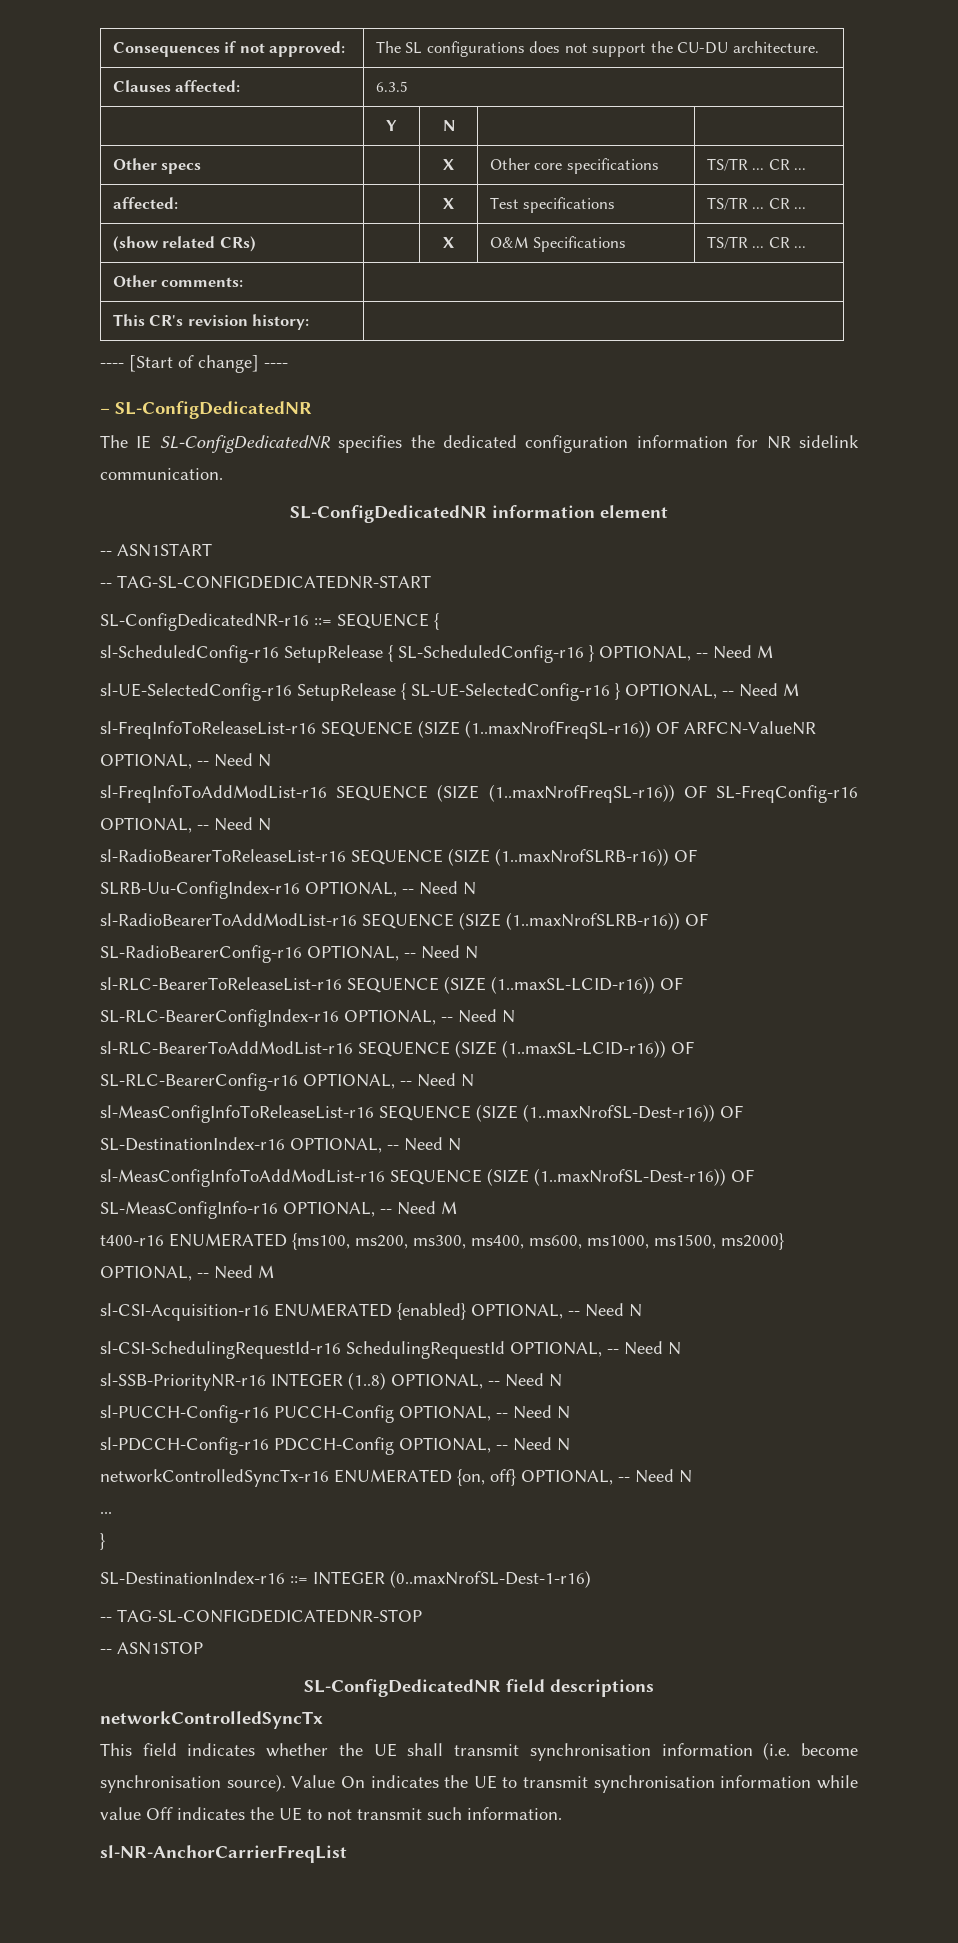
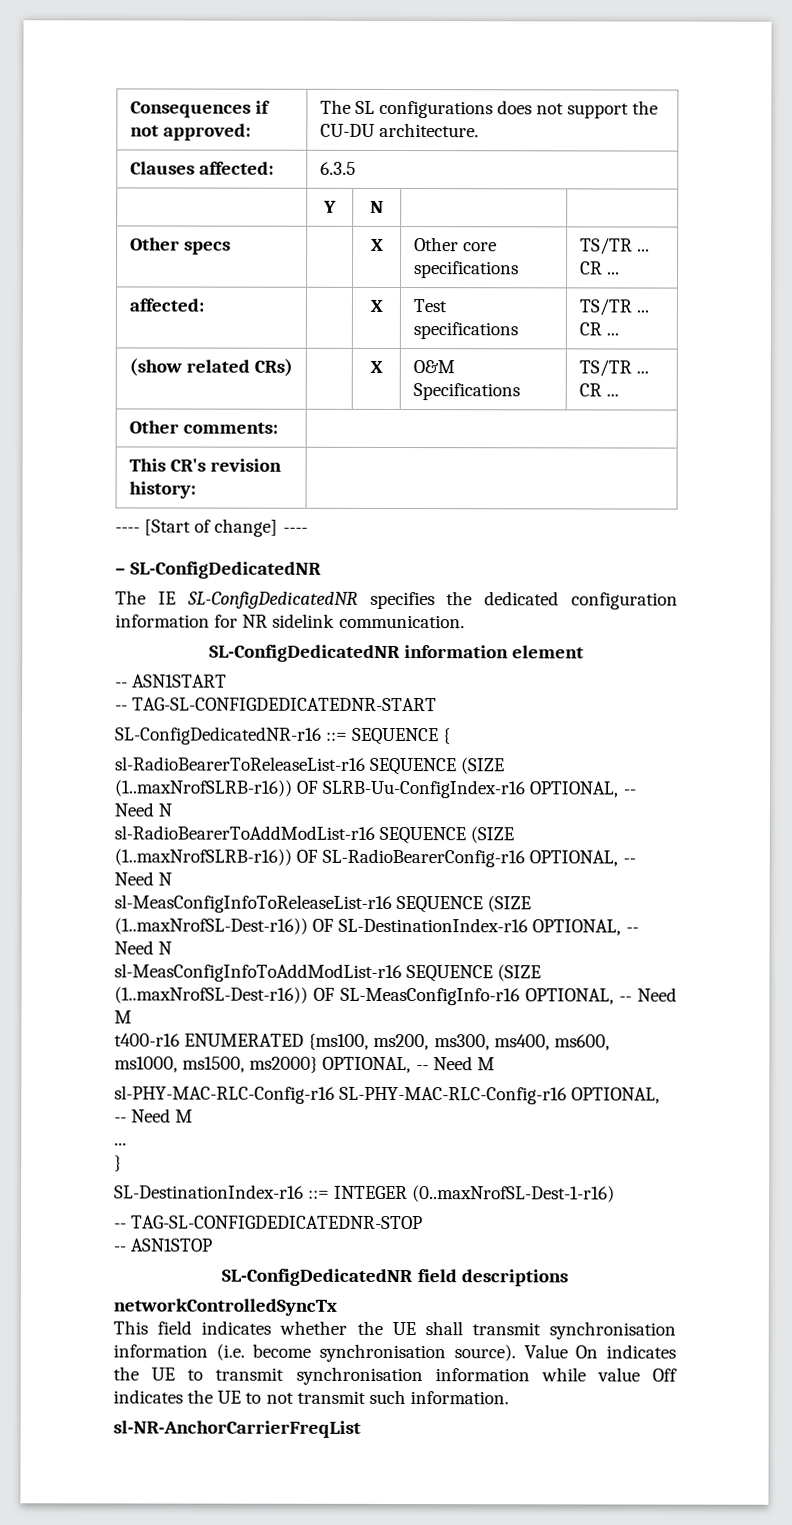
[100,645,773,663] [100,683,799,701] [100,720,816,739] [100,753,271,769] [100,784,858,803] [100,817,271,833] // sl-ScheduledConfig-r16 SetupRelease { SL-ScheduledConfig-r16 } OPTIONAL, -- Need M // sl-UE-SelectedConfig-r16 SetupRelease { SL-UE-SelectedConfig-r16 } OPTIONAL, -- Need M // sl-FreqInfoToReleaseList-r16 SEQUENCE (SIZE (1..maxNrofFreqSL-r16)) OF ARFCN-ValueNR OPTIONAL, -- Need N // sl-FreqInfoToAddModList-r16 SEQUENCE (SIZE (1..maxNrofFreqSL-r16)) OF SL-FreqConfig-r16 OPTIONAL, -- Need N -> (452, 736) none
[100,976,683,994] [100,1009,515,1027] [100,1040,694,1058] [100,1073,474,1091] // sl-RLC-BearerToReleaseList-r16 SEQUENCE (SIZE (1..maxSL-LCID-r16)) OF SL-RLC-BearerConfigIndex-r16 OPTIONAL, -- Need N // sl-RLC-BearerToAddModList-r16 SEQUENCE (SIZE (1..maxSL-LCID-r16)) OF SL-RLC-BearerConfig-r16 OPTIONAL, -- Need N -> (173, 879) none
[100,1303,642,1321] [100,1341,681,1359] [100,1372,562,1391] [100,1405,570,1423] [100,1437,570,1455] [100,1469,692,1487] sl-CSI-Acquisition-r16 ENUMERATED {enabled} OPTIONAL, -- Need N // sl-CSI-SchedulingRequestId-r16 SchedulingRequestId OPTIONAL, -- Need N // sl-SSB-PriorityNR-r16 INTEGER (1..8) OPTIONAL, -- Need N // sl-PUCCH-Config-r16 PUCCH-Config OPTIONAL, -- Need N // sl-PDCCH-Config-r16 PDCCH-Config OPTIONAL, -- Need N // networkControlledSyncTx-r16 ENUMERATED {on, off} OPTIONAL, -- Need N -> [114,1085,661,1105] [114,1108,194,1123] sl-PHY-MAC-RLC-Config-r16 SL-PHY-MAC-RLC-Config-r16 OPTIONAL, -- Need M

